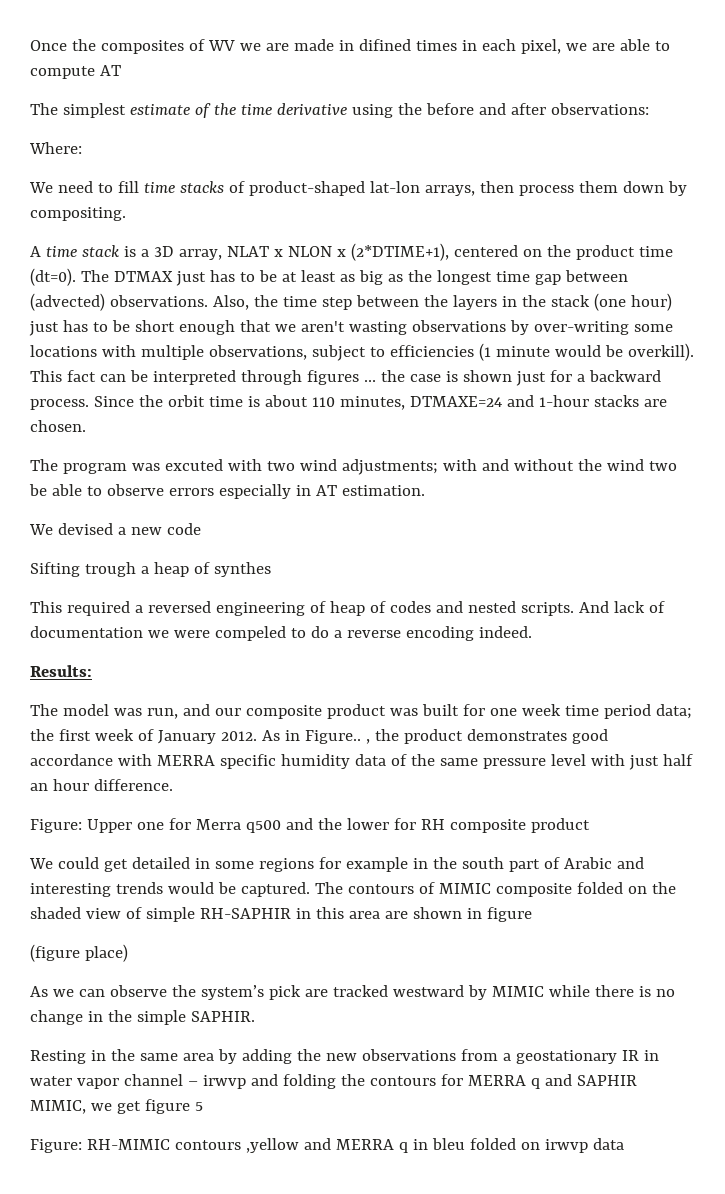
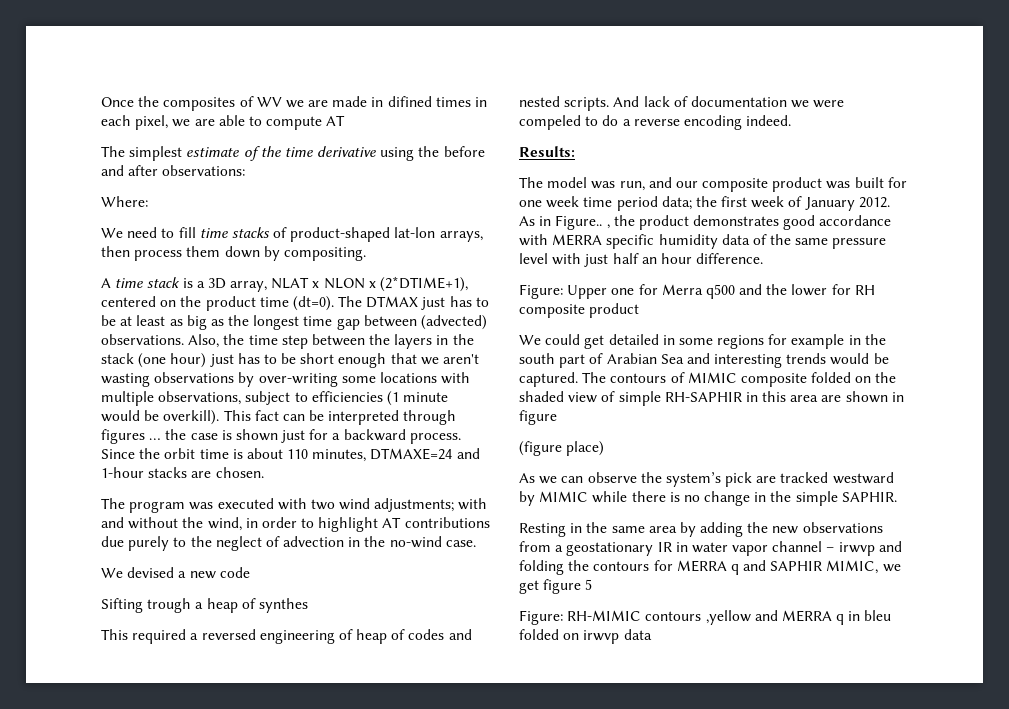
[164,459,223,471] excuted -> [217,498,274,509] executed
[606,459,677,471] [29,484,425,499] wind two be able to observe errors especially in AT estimation. -> [207,517,490,532] [101,536,476,551] wind, in order to highlight AT contributions due purely to the neglect of advection in the no-wind case.
[563,857,612,869] Arabic -> [606,353,684,364] Arabian Sea

